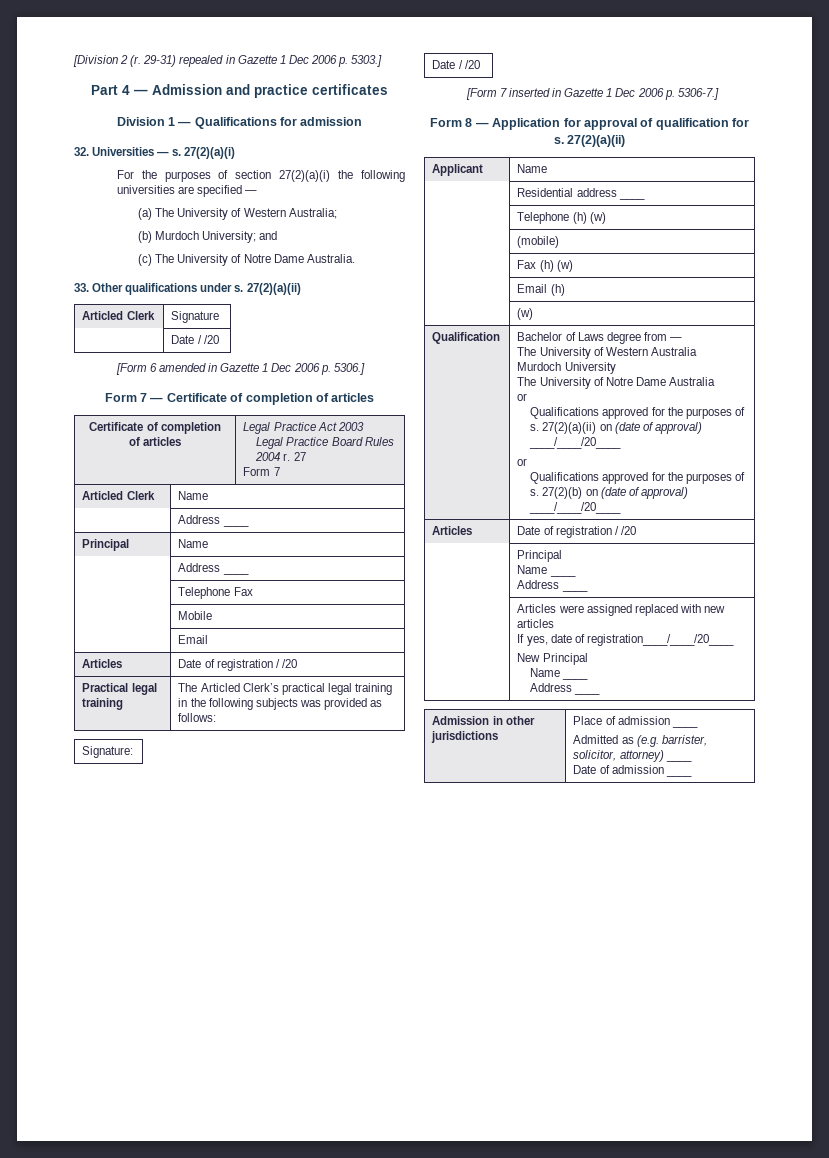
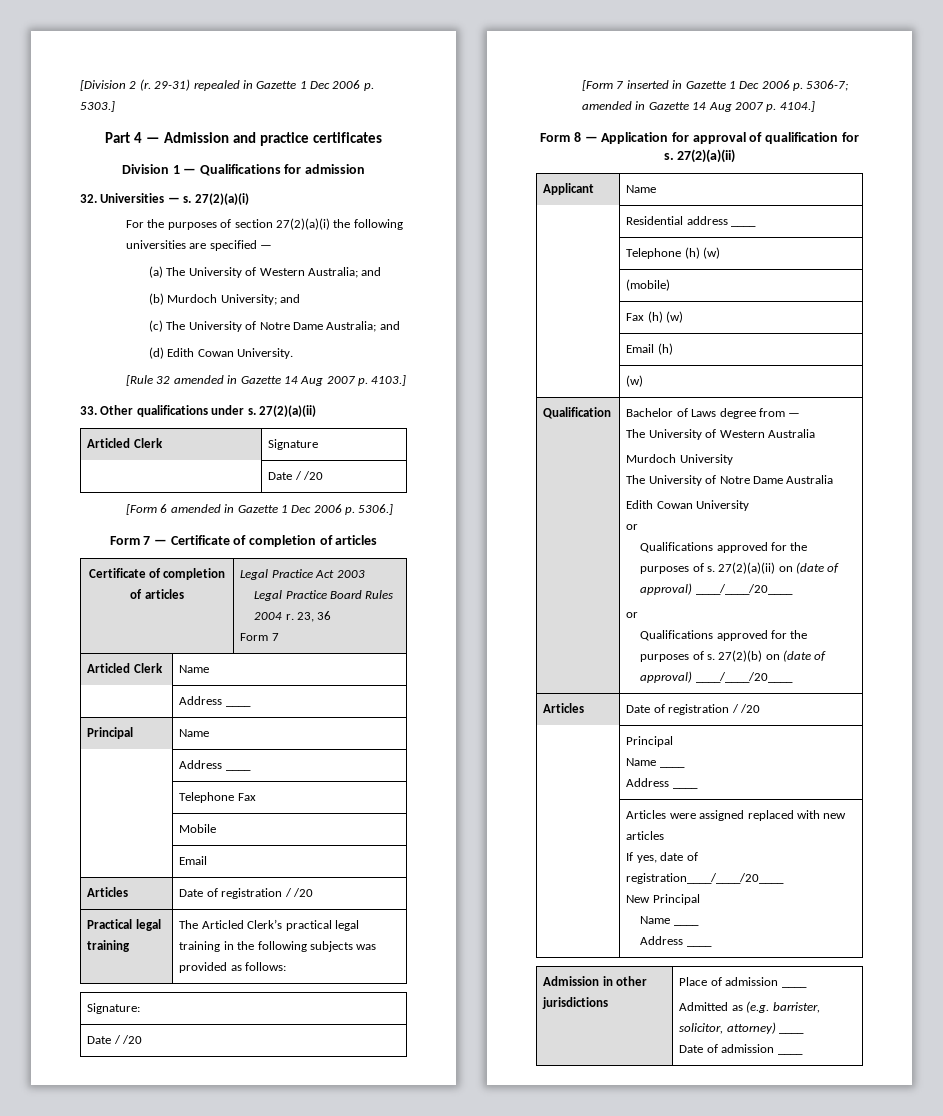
(337, 213) none -> [361,267,382,276] and
[306,254,355,263] Australia. -> [326,321,400,332] [149,347,294,359] [126,375,407,386] Australia; and // (d) Edith Cowan University. // [Rule 32 amended in Gazette 14 Aug 2007 p. 4103.]
[293,452,306,461] 27 -> [296,611,332,622] 23, 36
[677,88,719,100] 5306-7.] -> [806,80,849,91] [582,101,815,112] 5306-7; amended in Gazette 14 Aug 2007 p. 4104.]
(715, 381) none -> [626,500,750,511] // Edith Cowan University

